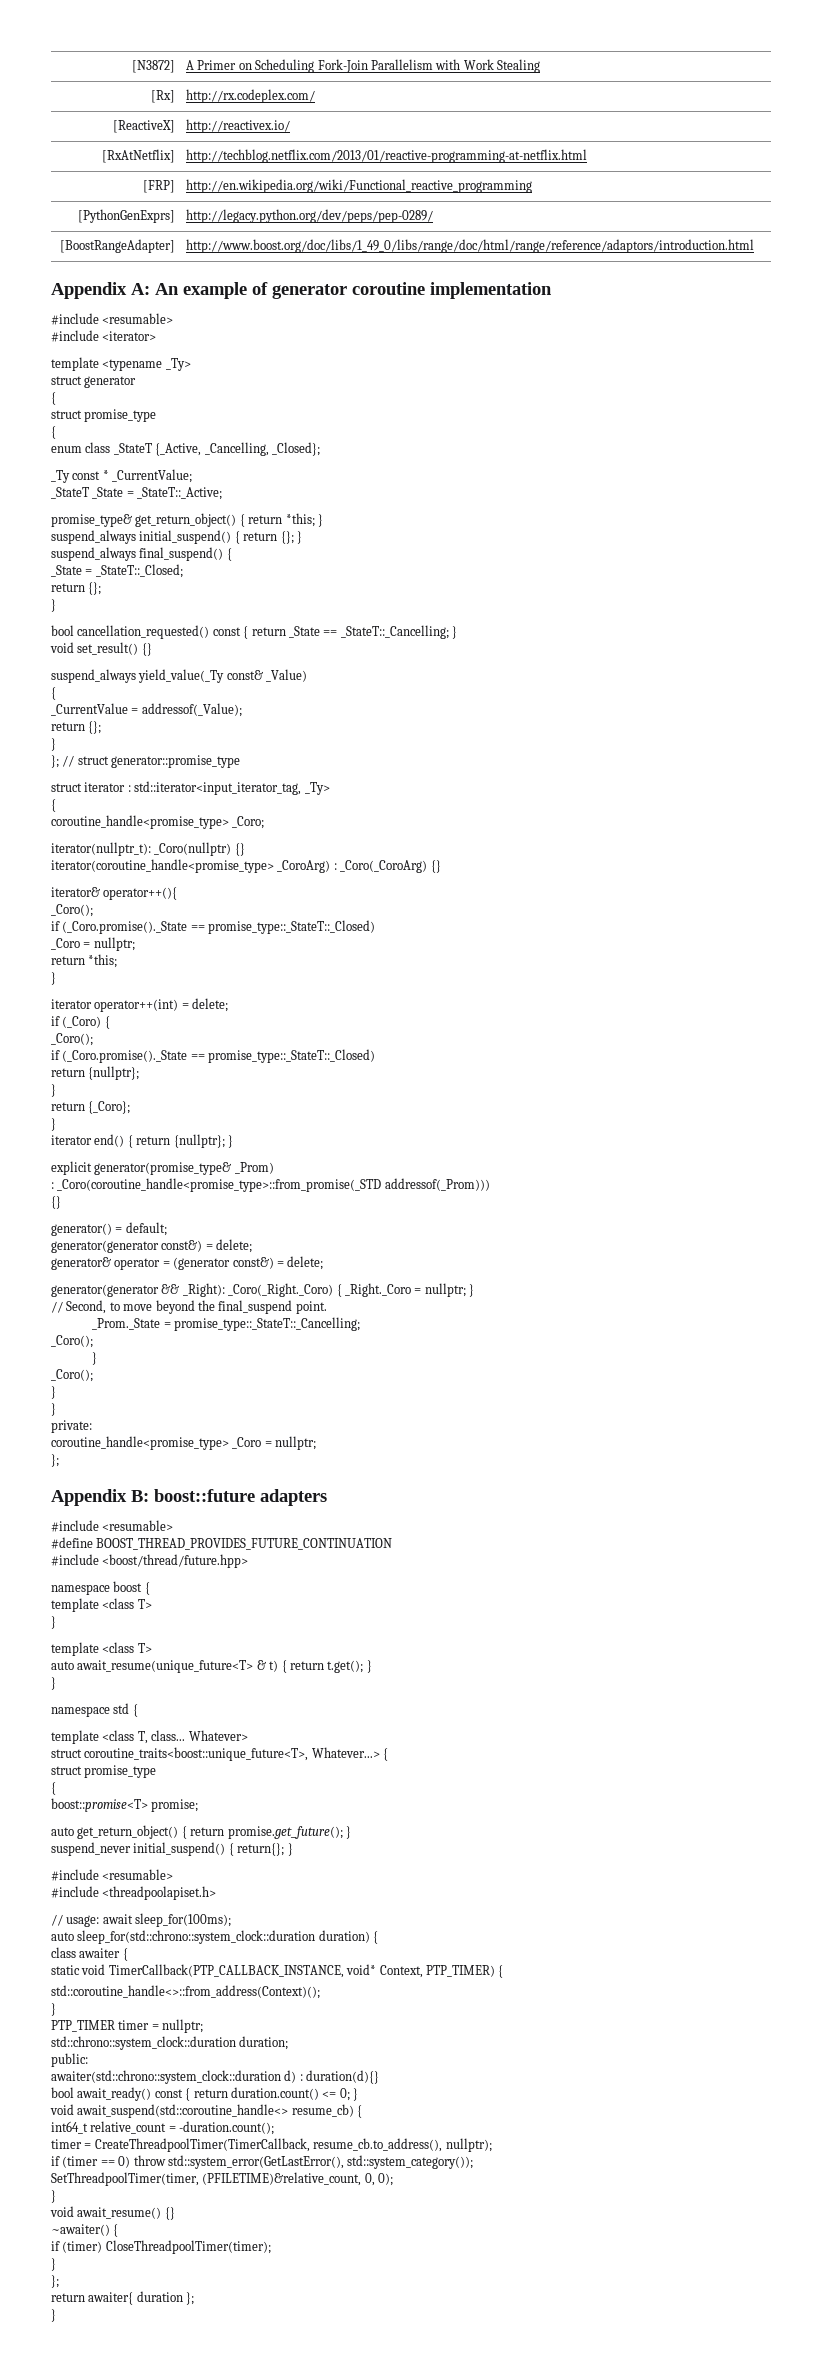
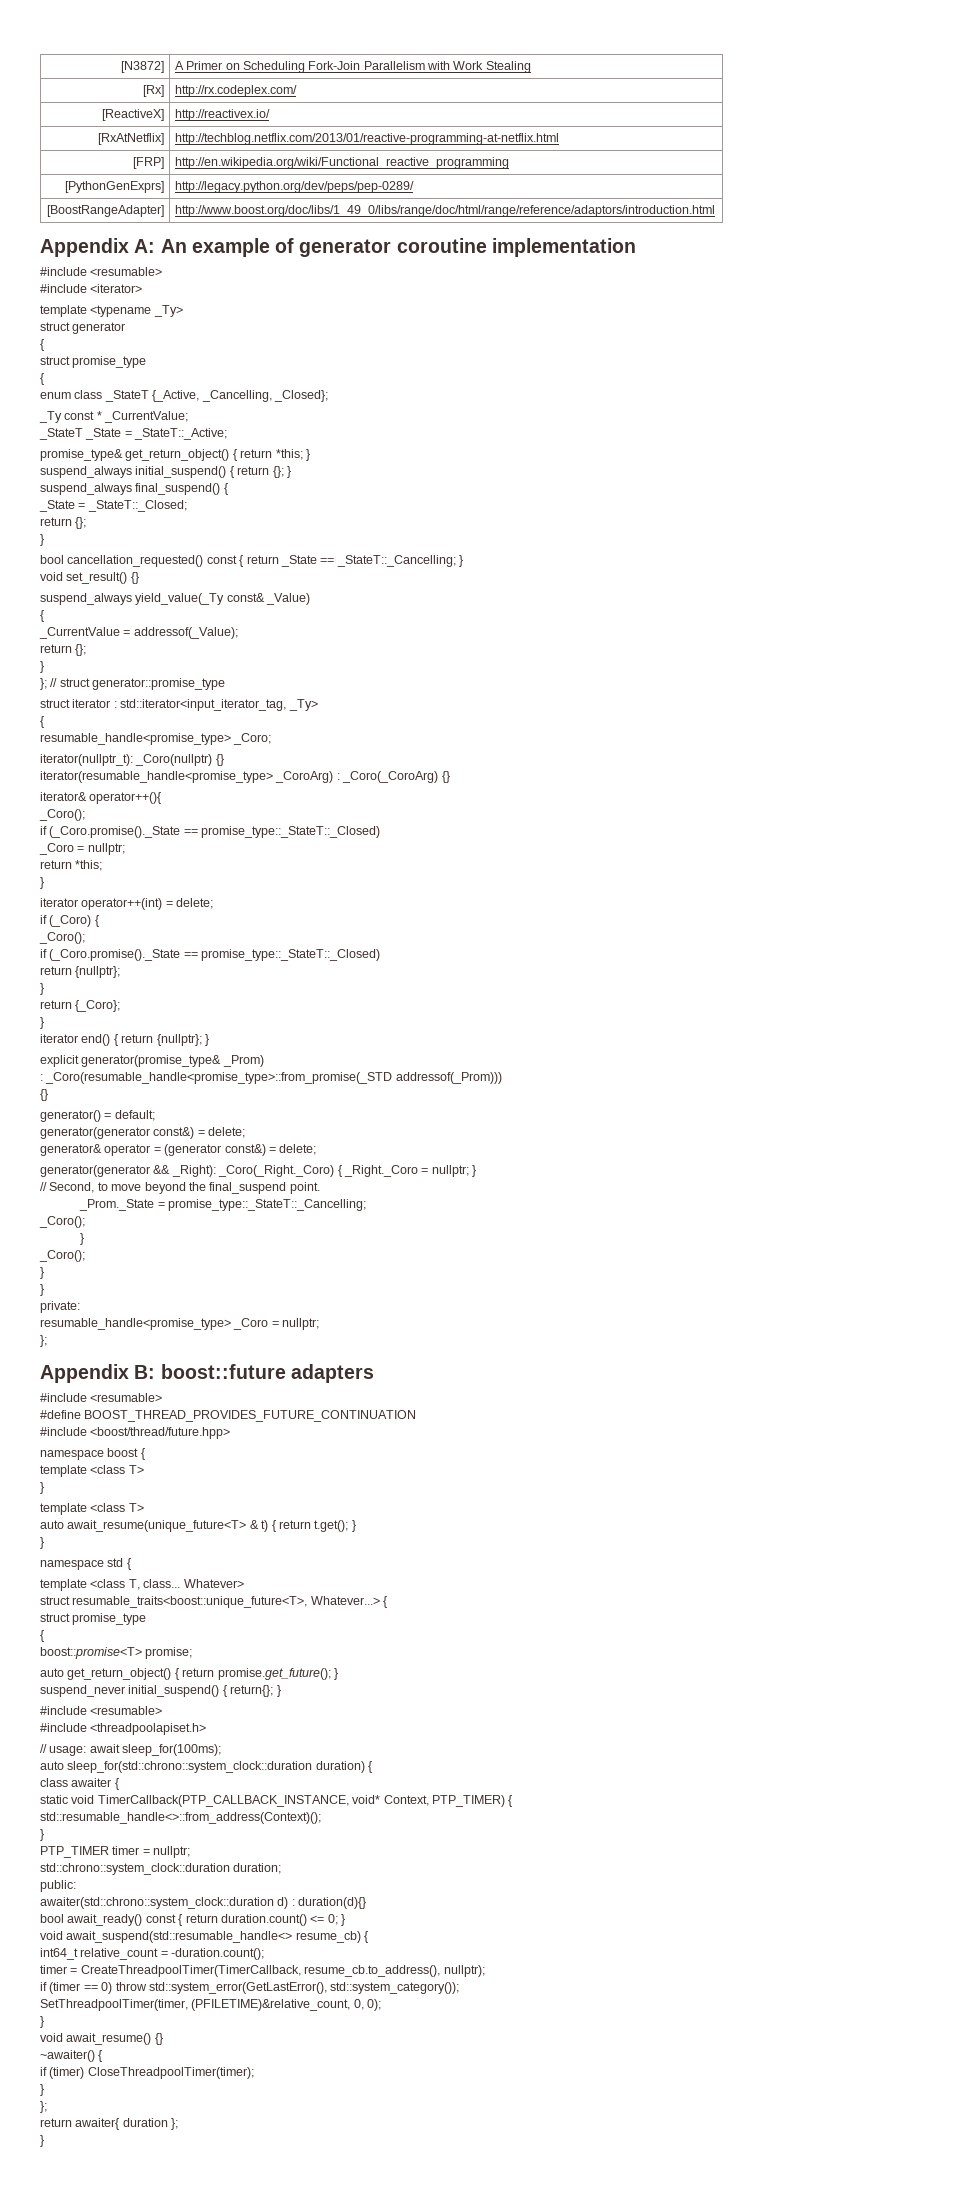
[51,815,229,829] coroutine_handle<promise_type> -> [40,733,231,745] resumable_handle<promise_type>
[51,859,274,873] iterator(coroutine_handle<promise_type> -> [40,771,273,783] iterator(resumable_handle<promise_type>
[57,1178,382,1192] _Coro(coroutine_handle<promise_type>::from_promise(_STD -> [45,1072,393,1084] _Coro(resumable_handle<promise_type>::from_promise(_STD
[51,1436,229,1450] coroutine_handle<promise_type> -> [40,1318,231,1330] resumable_handle<promise_type>
[84,1747,309,1761] coroutine_traits<boost::unique_future<T>, -> [72,1596,308,1608] resumable_traits<boost::unique_future<T>,
[51,1985,320,1999] std::coroutine_handle<>::from_address(Context)(); -> [40,1812,321,1824] std::resumable_handle<>::from_address(Context)();
[77,2104,289,2118] await_suspend(std::coroutine_handle<> -> [66,1931,293,1943] await_suspend(std::resumable_handle<>

